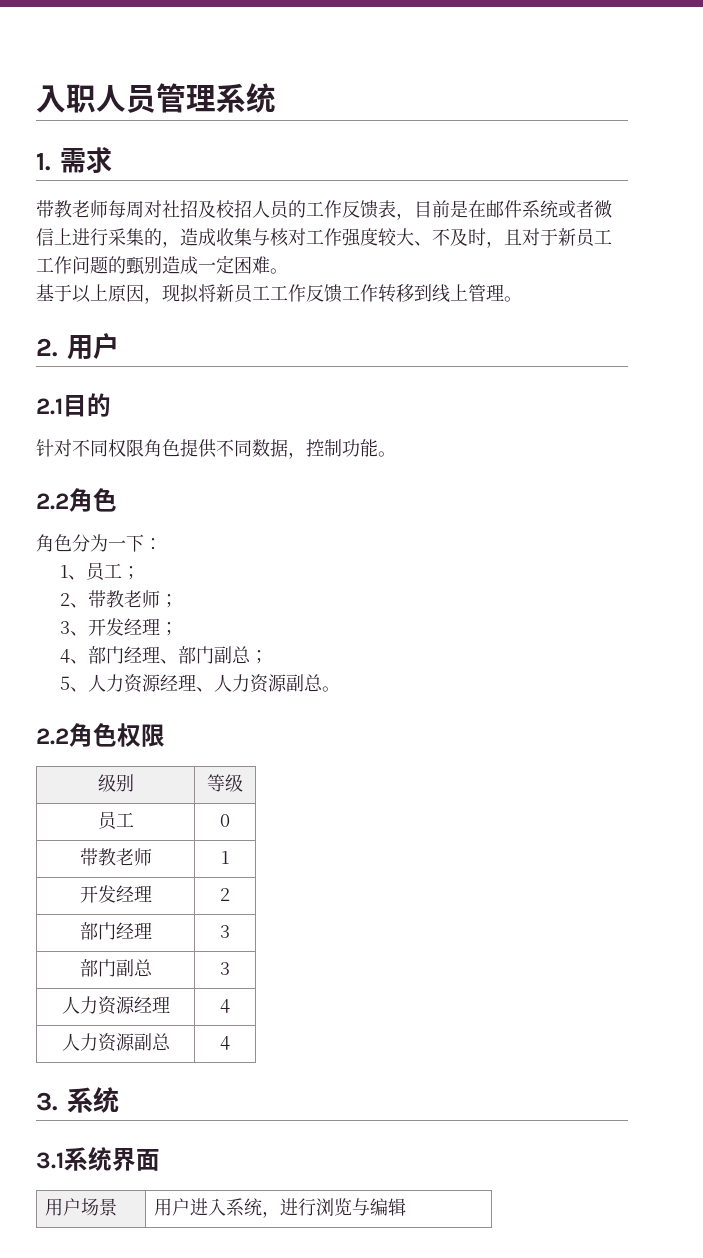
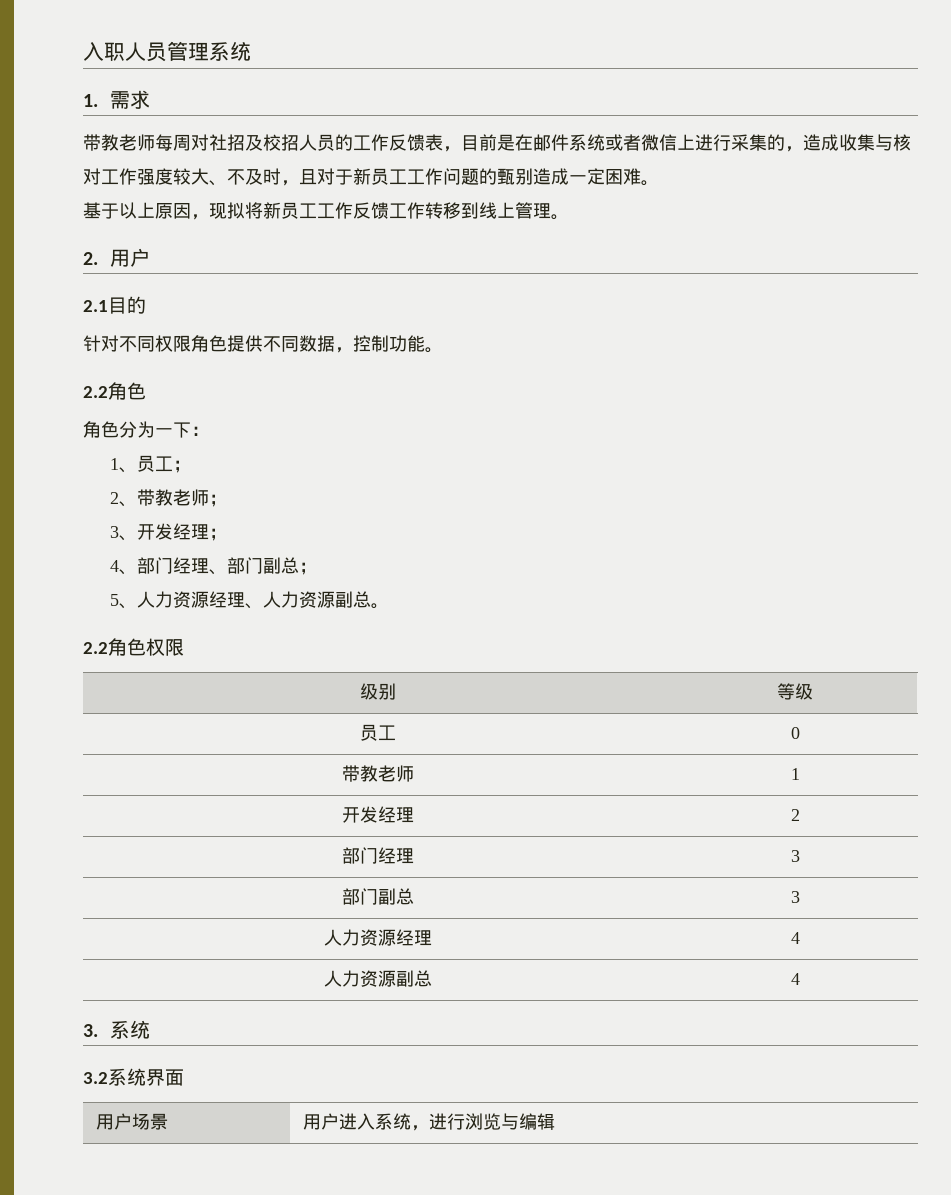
[36,1152,64,1169] 3.1 -> [83,1072,108,1084] 3.2

